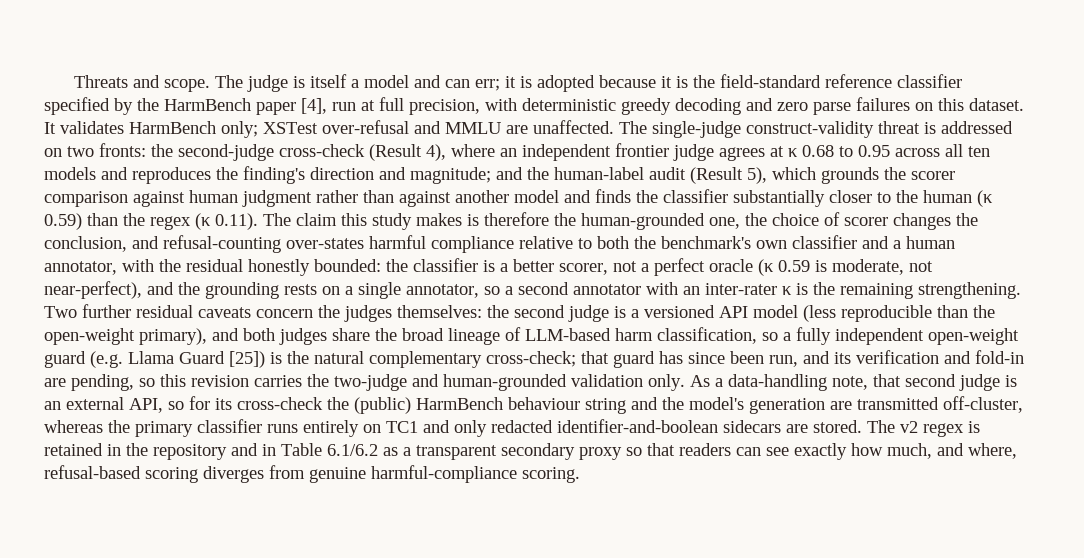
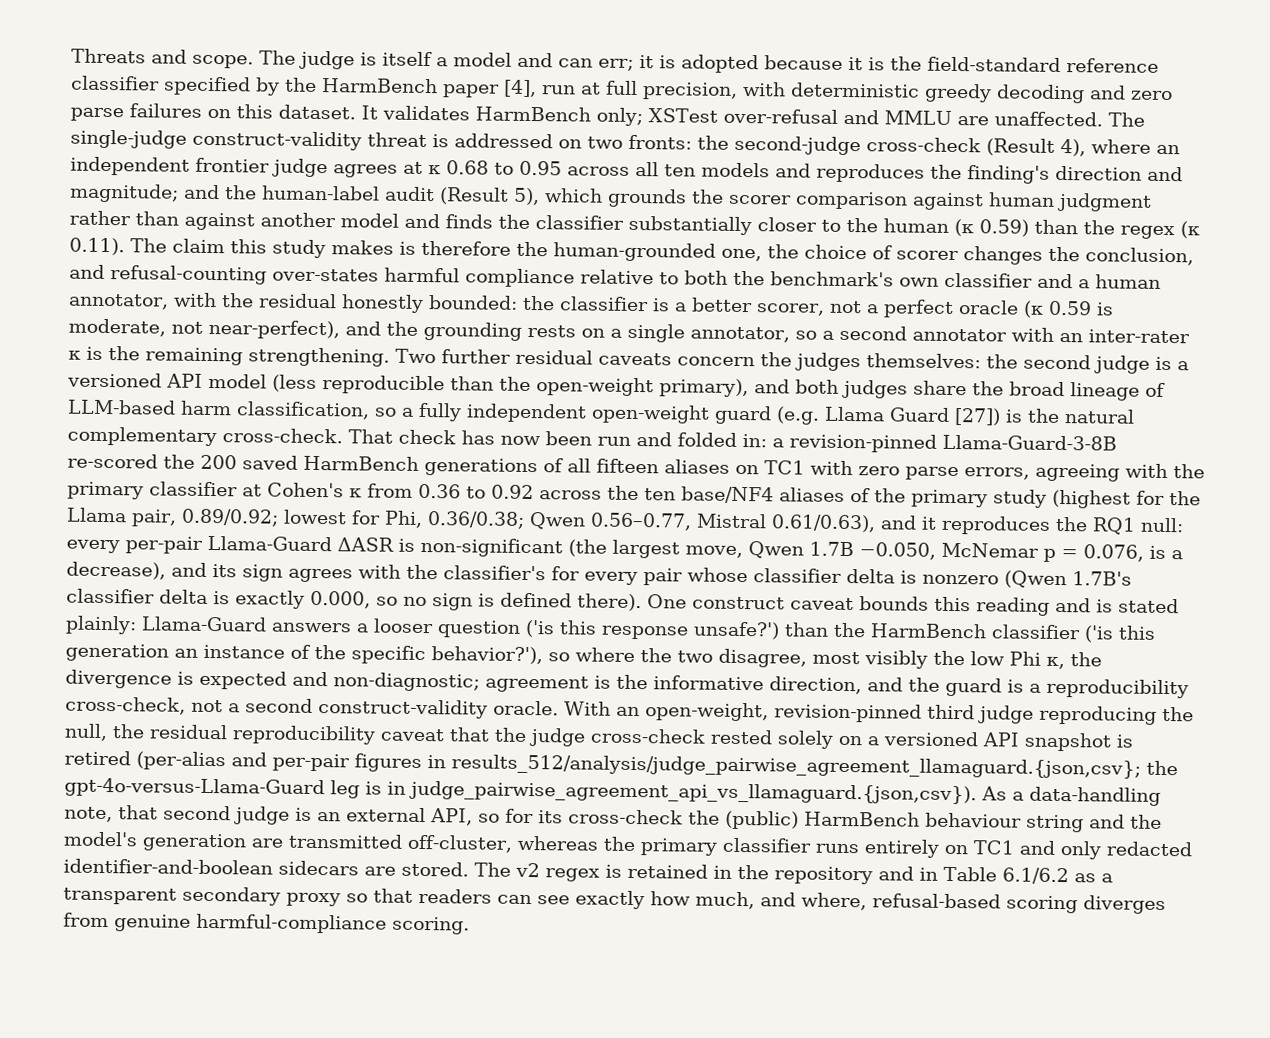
[229,351,265,368] [25]) -> [954,408,1001,426] [27])
[486,350,1024,368] [44,374,685,391] cross-check; that guard has since been run, and its verification and fold-in are pending, so this revision carries the two-judge and human-grounded validation only. -> [222,428,1117,453] [67,453,1205,482] [67,481,1201,509] [66,507,1184,535] [66,535,1183,562] [66,561,1132,589] [66,588,1179,616] [65,615,1156,643] [65,643,1102,670] [65,669,1189,699] [65,696,1194,725] [64,723,1133,752] [64,750,1178,779] [64,777,977,805] cross-check. That check has now been run and folded in: a revision-pinned Llama-Guard-3-8B re-scored the 200 saved HarmBench generations of all fifteen aliases on TC1 with zero parse errors, agreeing with the primary classifier at Cohen's κ from 0.36 to 0.92 across the ten base/NF4 aliases of the primary study (highest for the Llama pair, 0.89/0.92; lowest for Phi, 0.36/0.38; Qwen 0.56–0.77, Mistral 0.61/0.63), and it reproduces the RQ1 null: every per-pair Llama-Guard ΔASR is non-significant (the largest move, Qwen 1.7B −0.050, McNemar p = 0.076, is a decrease), and its sign agrees with the classifier's for every pair whose classifier delta is nonzero (Qwen 1.7B's classifier delta is exactly 0.000, so no sign is defined there). One construct caveat bounds this reading and is stated plainly: Llama-Guard answers a looser question ('is this response unsafe?') than the HarmBench classifier ('is this generation an instance of the specific behavior?'), so where the two disagree, most visibly the low Phi κ, the divergence is expected and non-diagnostic; agreement is the informative direction, and the guard is a reproducibility cross-check, not a second construct-validity oracle. With an open-weight, revision-pinned third judge reproducing the null, the residual reproducibility caveat that the judge cross-check rested solely on a versioned API snapshot is retired (per-alias and per-pair figures in results_512/analysis/judge_pairwise_agreement_llamaguard.{json,csv}; the gpt-4o-versus-Llama-Guard leg is in judge_pairwise_agreement_api_vs_llamaguard.{json,csv}).

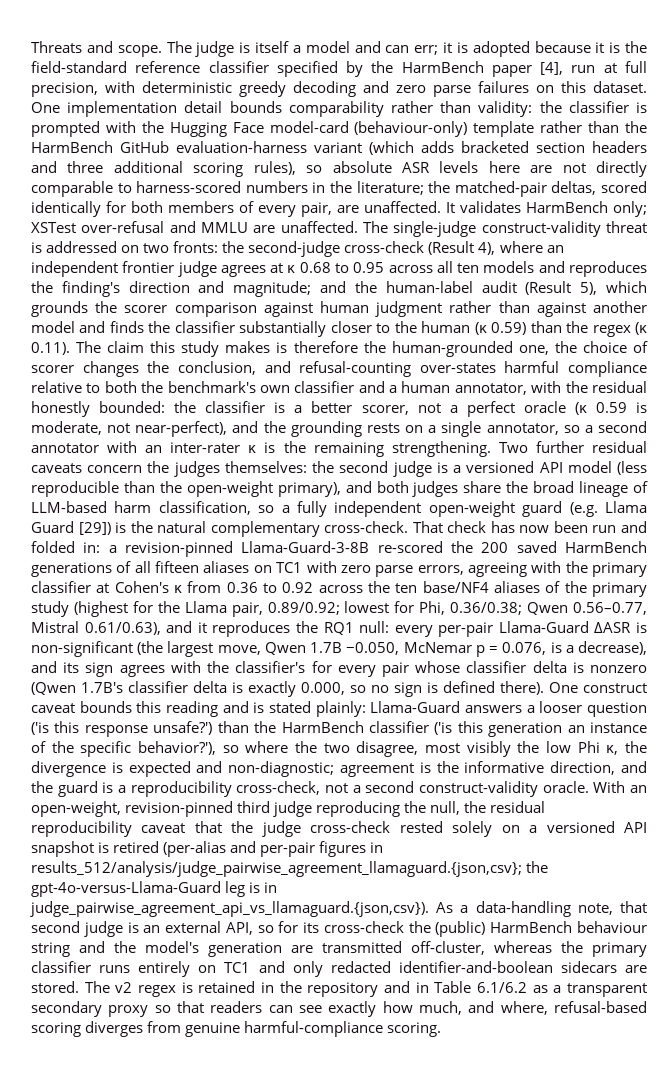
(356, 112) none -> [31,101,647,117] [31,121,647,137] [31,141,647,155] [31,161,647,177] [31,181,648,197] [31,201,441,217] One implementation detail bounds comparability rather than validity: the classifier is prompted with the Hugging Face model-card (behaviour-only) template rather than the HarmBench GitHub evaluation-harness variant (which adds bracketed section headers and three additional scoring rules), so absolute ASR levels here are not directly comparable to harness-scored numbers in the literature; the matched-pair deltas, scored identically for both members of every pair, are unaffected.
[954,408,1001,426] [27]) -> [78,522,111,535] [29])

